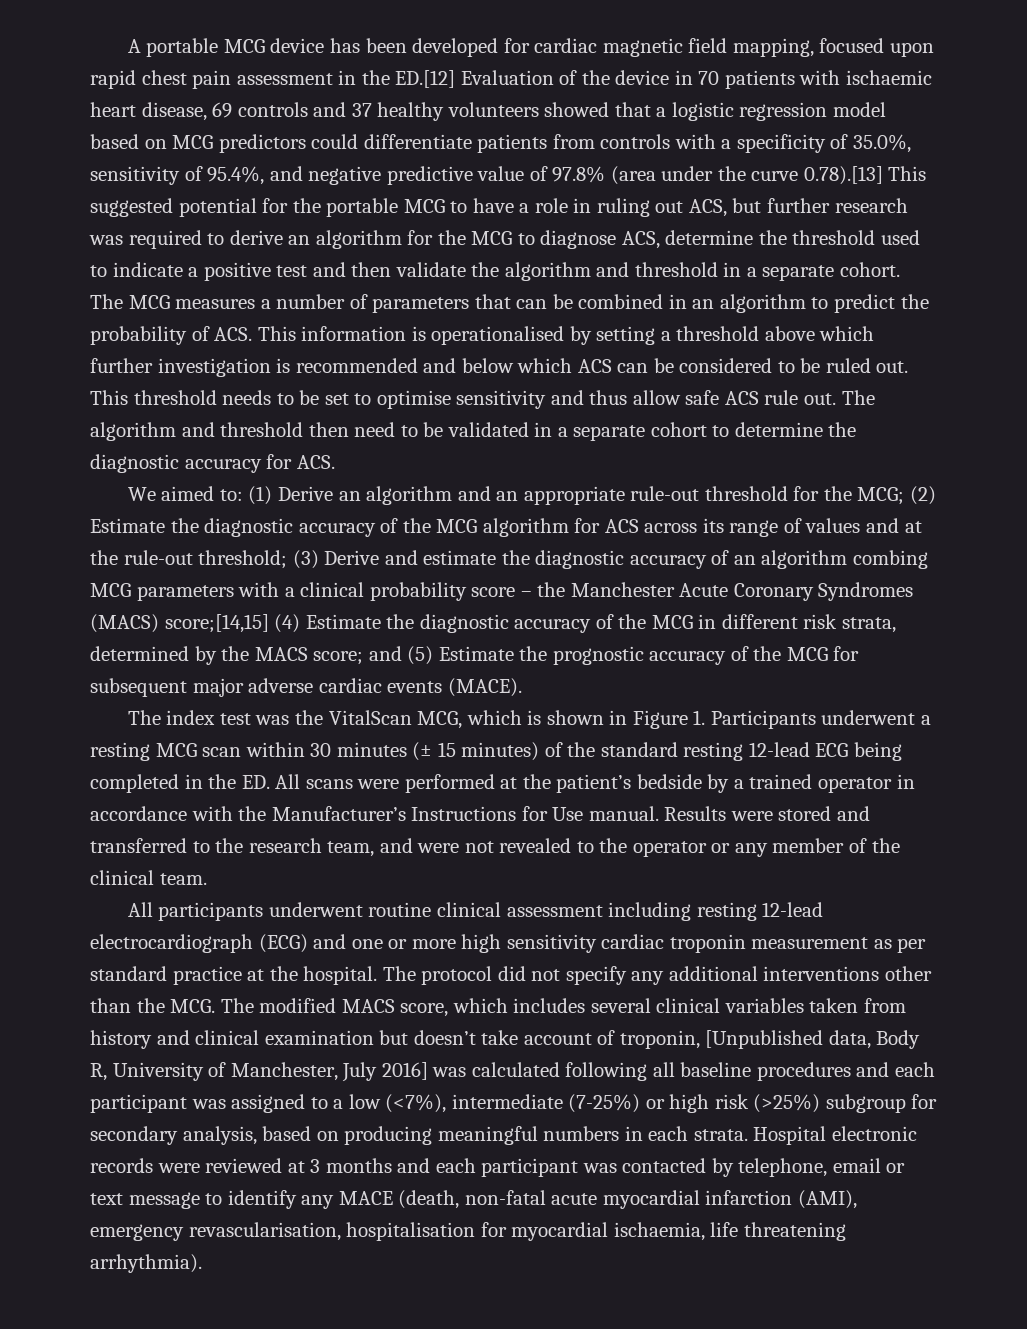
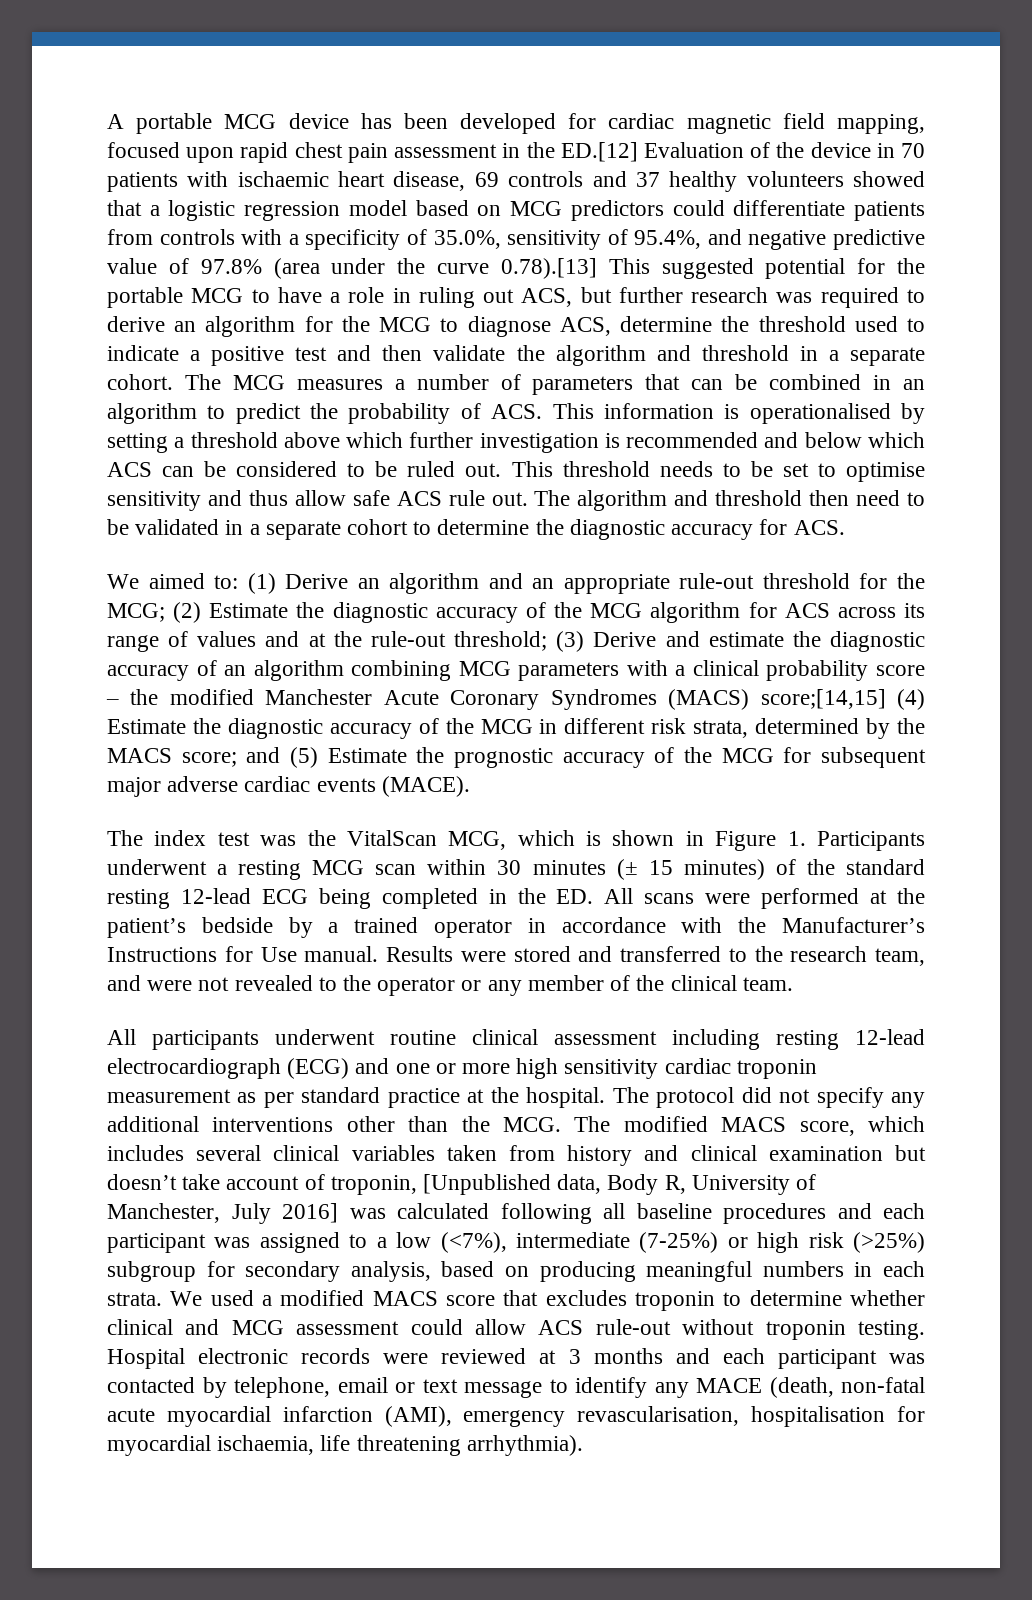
[852,550,928,569] combing -> [351,660,452,681] combining
(566, 589) none -> [169,689,254,705] modified
(748, 1135) none -> [170,1290,925,1311] [107,1319,925,1340] We used a modified MACS score that excludes troponin to determine whether clinical and MCG assessment could allow ACS rule-out without troponin testing.

